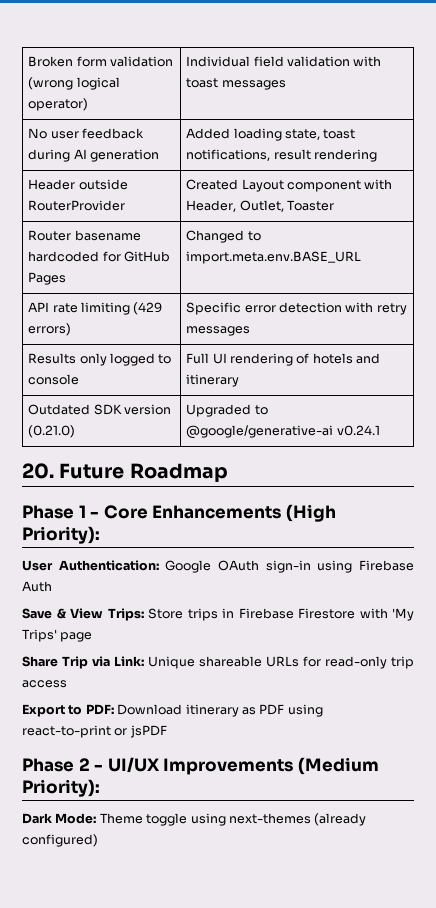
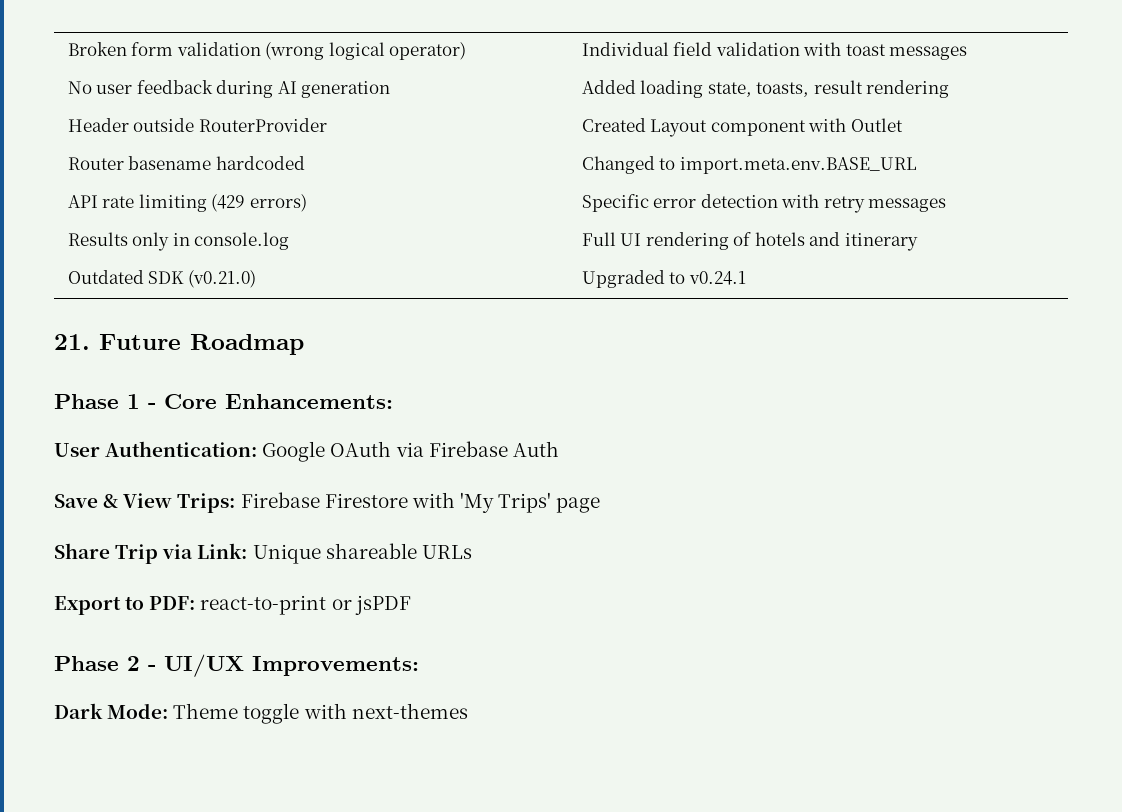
[323,129,356,139] [186,149,271,161] toast notifications, -> [756,82,810,97] toasts,
[186,200,334,212] Header, Outlet, Toaster -> [850,118,903,132] Outlet
[102,251,170,262] [28,272,67,285] for GitHub Pages -> (305, 163) none
[109,353,172,366] [28,374,80,385] logged to console -> [172,232,290,250] in console.log
[123,404,171,415] [28,425,76,438] version (0.21.0) -> [187,270,256,288] (v0.21.0)
[186,425,334,439] @google/generative-ai -> (686, 278) none
[22,463,54,479] 20. -> [54,334,90,350] 21.
[152,504,336,522] [22,526,100,544] Enhancements (High Priority): -> [225,394,393,409] Enhancements:
[265,560,353,573] sign-in using -> [395,442,424,457] via
[148,608,234,621] Store trips in -> (236, 503) none
[303,656,414,669] [22,680,67,688] for read-only trip access -> (472, 552) none
[117,704,323,717] Download itinerary as PDF using -> (196, 603) none
[163,757,379,775] [22,779,100,797] Improvements (Medium Priority): -> [252,656,419,676] Improvements:
[190,813,367,826] [22,834,98,847] using next-themes (already configured) -> [303,703,468,719] with next-themes

